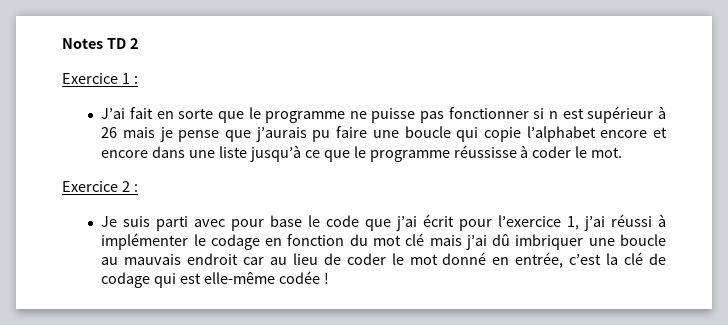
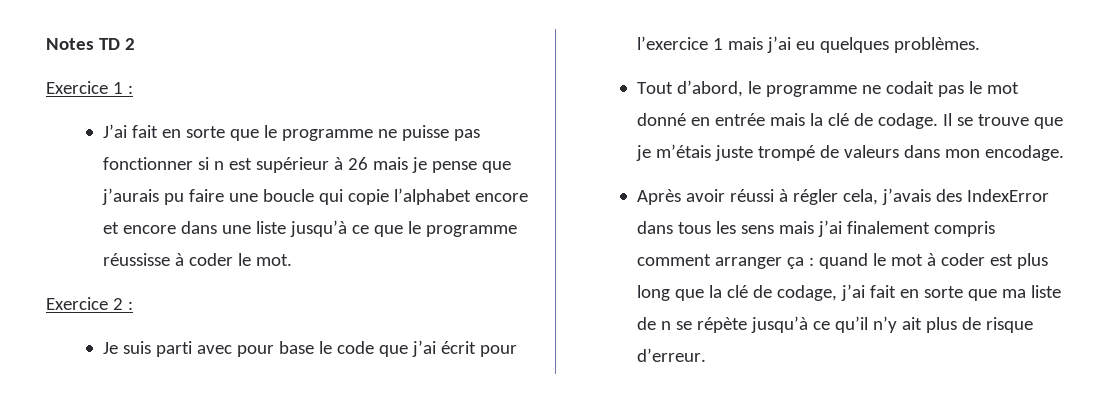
[567,214,666,231] [101,233,667,250] [101,253,386,265] 1, j’ai réussi à implémenter le codage en fonction du mot clé mais j’ai dû imbriquer une boucle au mauvais endroit car au lieu de coder -> [712,36,980,53] [636,80,964,97] 1 mais j’ai eu quelques problèmes. // Tout d’abord, le programme ne codait pas
[515,252,666,268] [101,271,329,288] entrée, c’est la clé de codage qui est elle-même codée ! -> [714,113,1063,129] [635,144,1064,161] [636,188,1049,205] [636,220,995,237] [636,253,1048,269] [636,284,1061,301] [636,316,1033,333] [636,348,706,362] entrée mais la clé de codage. Il se trouve que je m’étais juste trompé de valeurs dans mon encodage. // Après avoir réussi à régler cela, j’avais des IndexError dans tous les sens mais j’ai finalement compris comment arranger ça : quand le mot à coder est plus long que la clé de codage, j’ai fait en sorte que ma liste de n se répète jusqu’à ce qu’il n’y ait plus de risque d’erreur.

